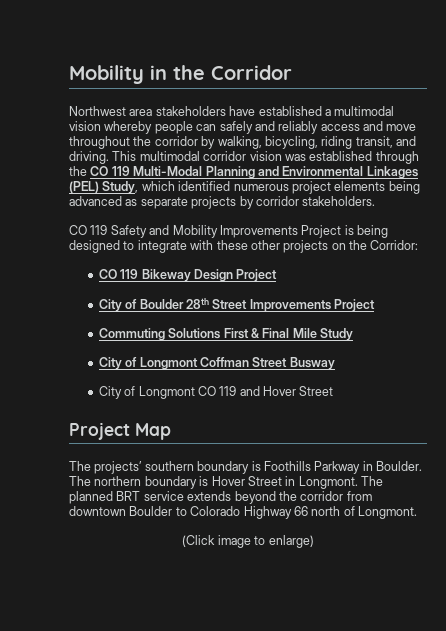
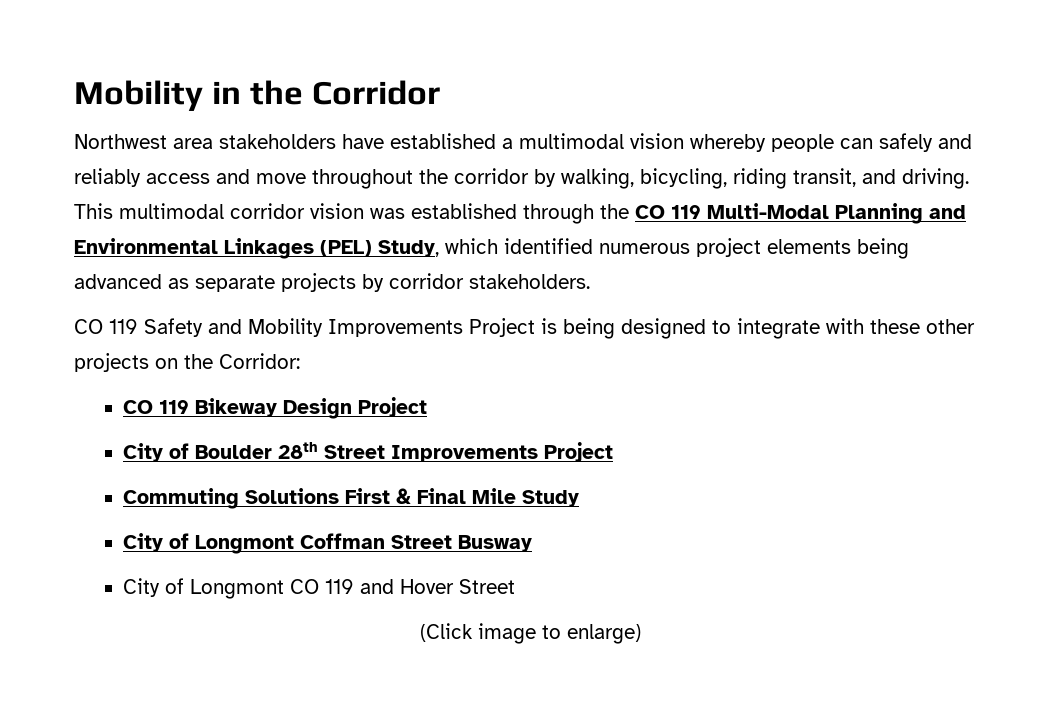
[69,422,171,440] [69,461,422,474] [69,476,383,489] [69,491,372,504] [69,506,417,519] // Project Map // The projects’ southern boundary is Foothills Parkway in Boulder. The northern boundary is Hover Street in Longmont. The planned BRT service extends beyond the corridor from downtown Boulder to Colorado Highway 66 north of Longmont. -> (516, 586) none

